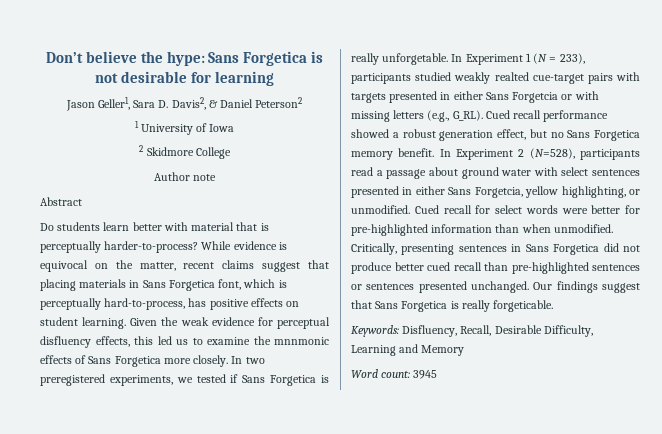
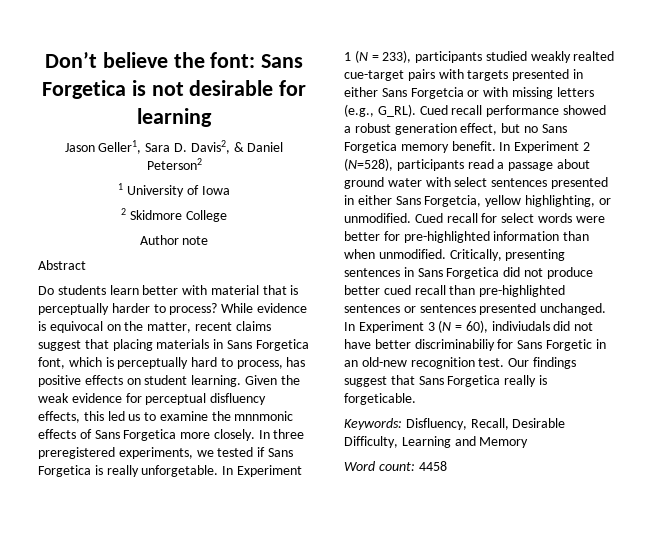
[166,51,205,66] hype: -> [210,52,256,68] font:
[104,241,199,253] harder-to-process? -> [111,303,218,315] harder to process?
[104,298,186,310] hard-to-process, -> [191,357,283,369] hard to process,
[245,357,265,364] two -> [273,429,305,439] three
(529, 287) none -> [344,320,594,333] [344,339,606,351] [344,357,505,369] In Experiment 3 (N = 60), indiviudals did not have better discriminabiliy for Sans Forgetic in an old-new recognition test.
[450,300,490,312] is really -> [504,375,547,387] really is
[413,370,438,379] 3945 -> [418,461,447,471] 4458

